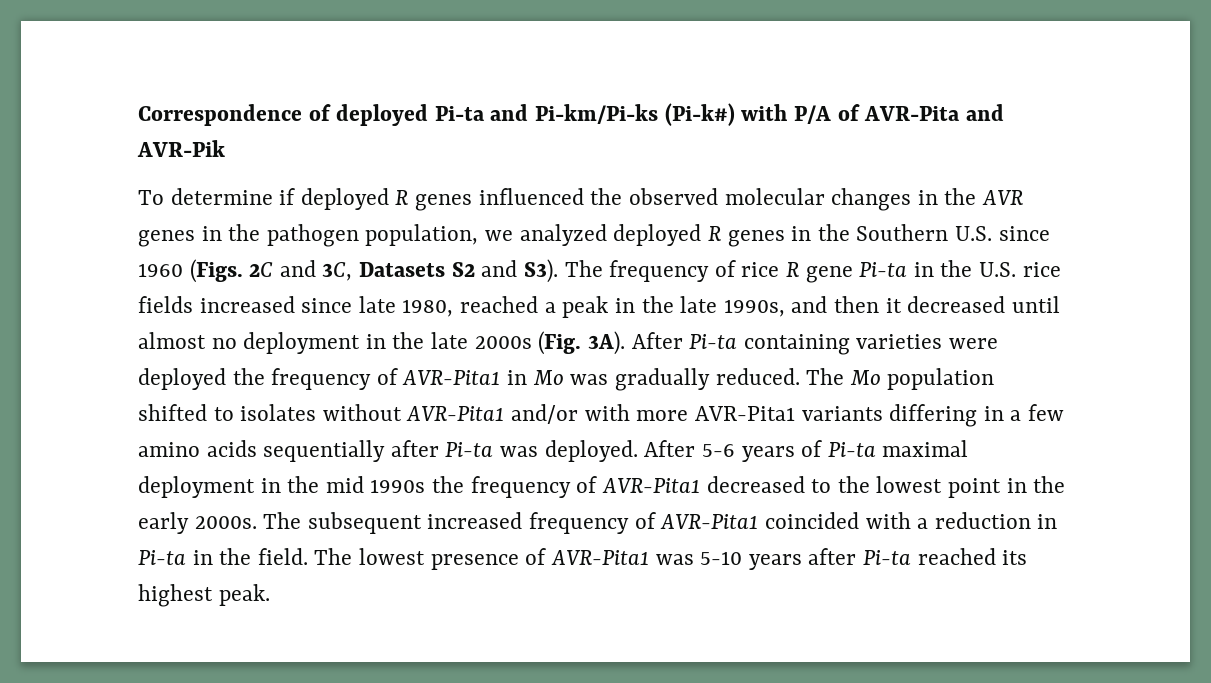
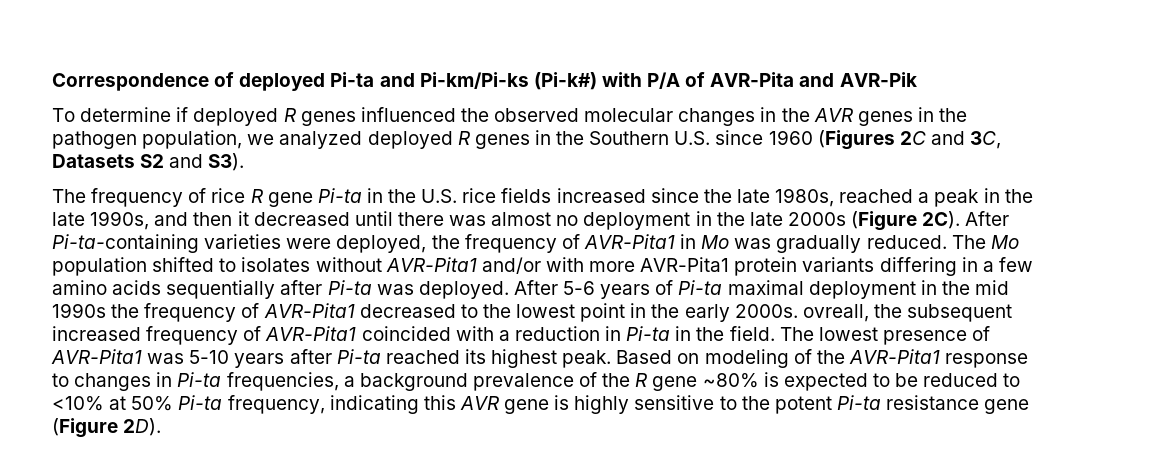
[189,259,243,283] (Figs. -> [817,130,895,150] (Figures
(558, 271) none -> (245, 162) //
[358,296,454,317] late 1980, -> [703,188,835,207] the late 1980s,
(1060, 304) none -> [397,212,487,226] there was
[538,331,850,355] (Fig. 3A). After Pi-ta containing -> [851,211,1010,231] [52,234,199,253] (Figure 2C). After Pi-ta-containing
[138,368,226,390] deployed -> [336,235,427,253] deployed,
(795, 413) none -> [734,257,798,276] protein
[263,512,302,529] The -> [802,304,902,322] ovreall, the
(270, 595) none -> [616,349,1029,368] [52,372,1021,391] [52,395,1030,414] [52,418,162,438] Based on modeling of the AVR-Pita1 response to changes in Pi-ta frequencies, a background prevalence of the R gene ~80% is expected to be reduced to <10% at 50% Pi-ta frequency, indicating this AVR gene is highly sensitive to the potent Pi-ta resistance gene (Figure 2D).

